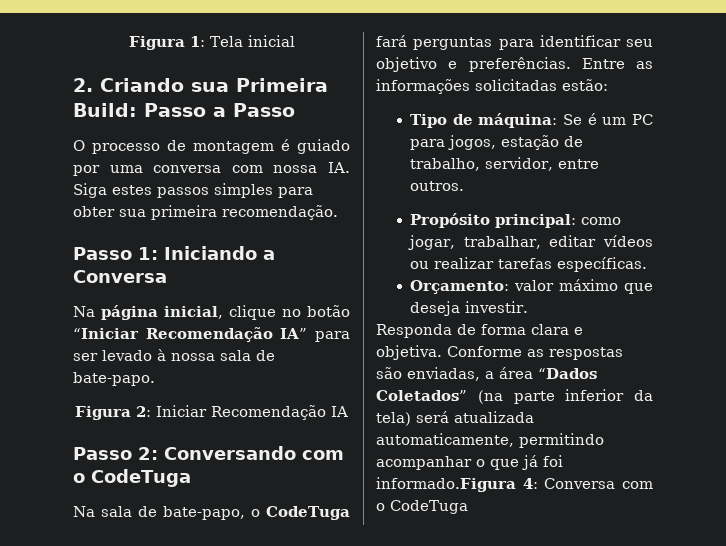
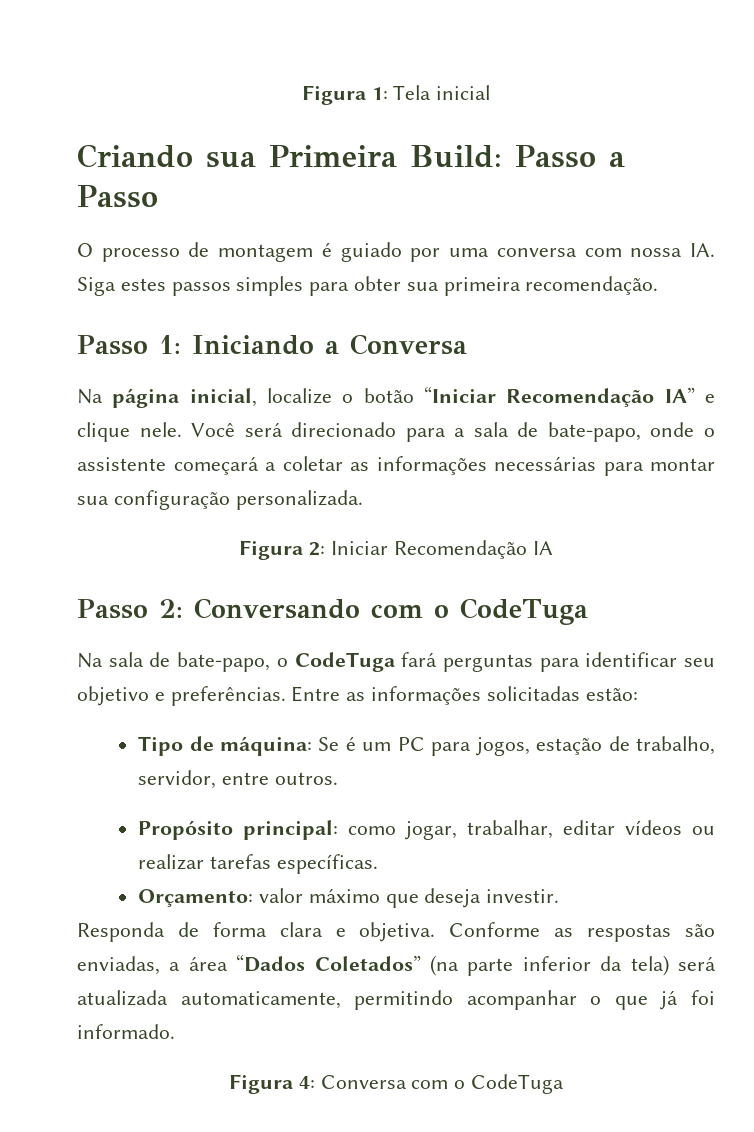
[73,78,93,92] 2. -> (491, 92) none
[229,305,301,320] clique no -> [267,388,354,404] localize o
[315,331,350,342] [73,349,275,361] [73,372,155,386] para ser levado à nossa sala de bate-papo. -> [705,394,715,403] [77,422,715,442] [77,456,715,476] [77,490,363,510] e clique nele. Você será direcionado para a sala de bate-papo, onde o assistente começará a coletar as informações necessárias para montar sua configuração personalizada.
[376,477,516,492] informado.Figura -> [77,1024,175,1039] [228,1074,293,1094] informado. // Figura

